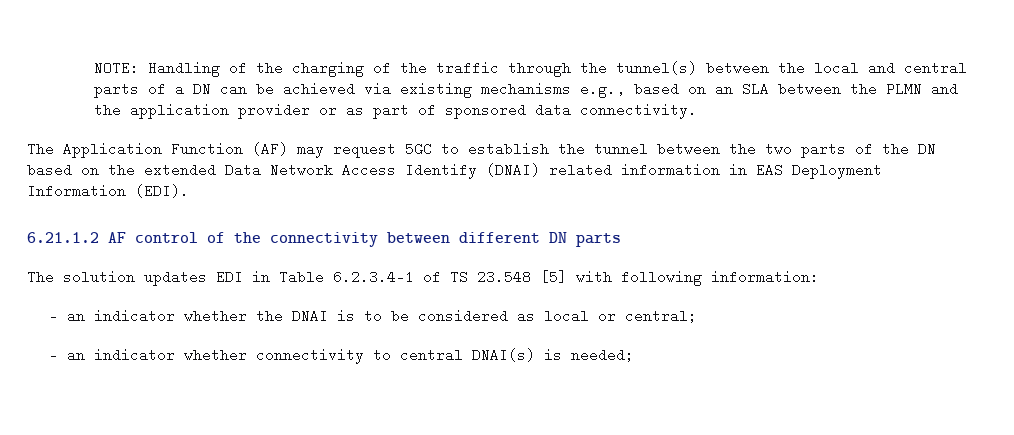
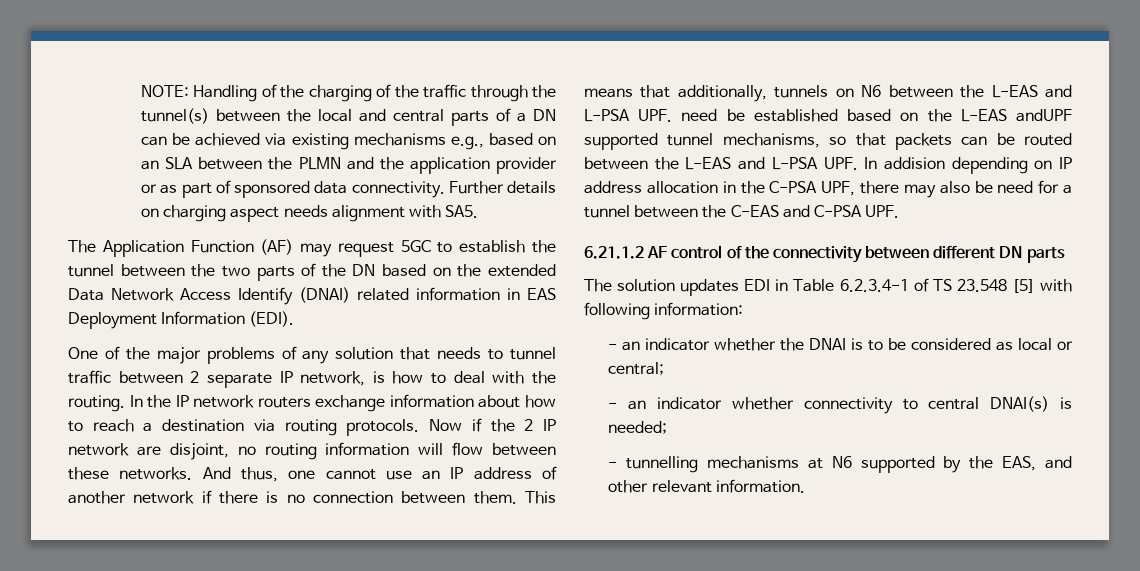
(697, 111) none -> [448,181,556,194] [141,205,479,222] Further details on charging aspect needs alignment with SA5.
(189, 191) none -> [68,346,557,364] [68,370,556,388] [68,394,556,412] [68,418,557,436] [68,442,556,460] [68,466,557,482] [68,490,556,504] [584,85,1072,102] [584,109,1072,122] [584,133,1072,150] [584,157,1072,174] [584,180,1072,198] [584,205,900,218] // One of the major problems of any solution that needs to tunnel traffic between 2 separate IP network, is how to deal with the routing. In the IP network routers exchange information about how to reach a destination via routing protocols. Now if the 2 IP network are disjoint, no routing information will flow between these networks. And thus, one cannot use an IP address of another network if there is no connection between them. This means that additionally, tunnels on N6 between the L-EAS and L-PSA UPF. need be established based on the L-EAS andUPF supported tunnel mechanisms, so that packets can be routed between the L-EAS and L-PSA UPF. In addision depending on IP address allocation in the C-PSA UPF, there may also be need for a tunnel between the C-EAS and C-PSA UPF.
(635, 355) none -> [608,456,1072,473] [608,479,805,493] // - tunnelling mechanisms at N6 supported by the EAS, and other relevant information.

